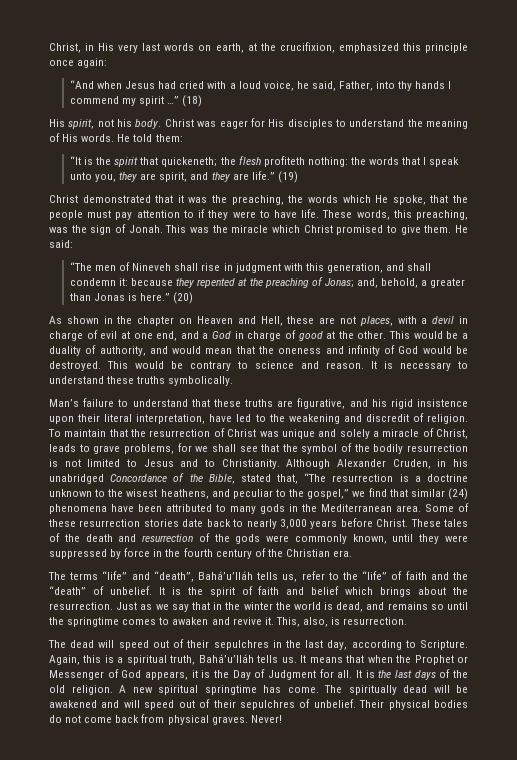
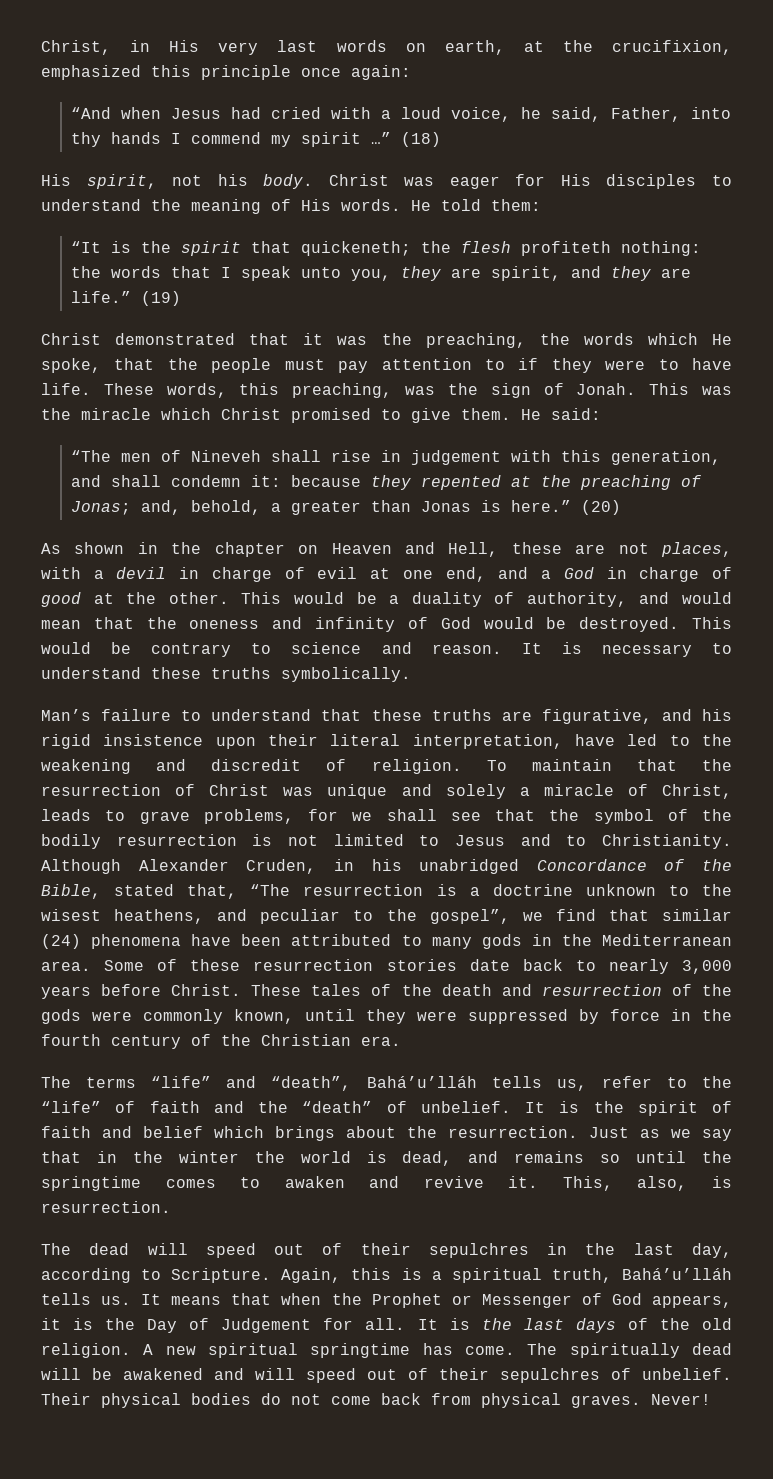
[235,263,281,273] judgment -> [411,450,502,465] judgement
[307,489,350,499] gospel,” -> [429,909,510,924] gospel”,
[267,670,316,680] Judgment -> [221,1318,312,1333] Judgement

